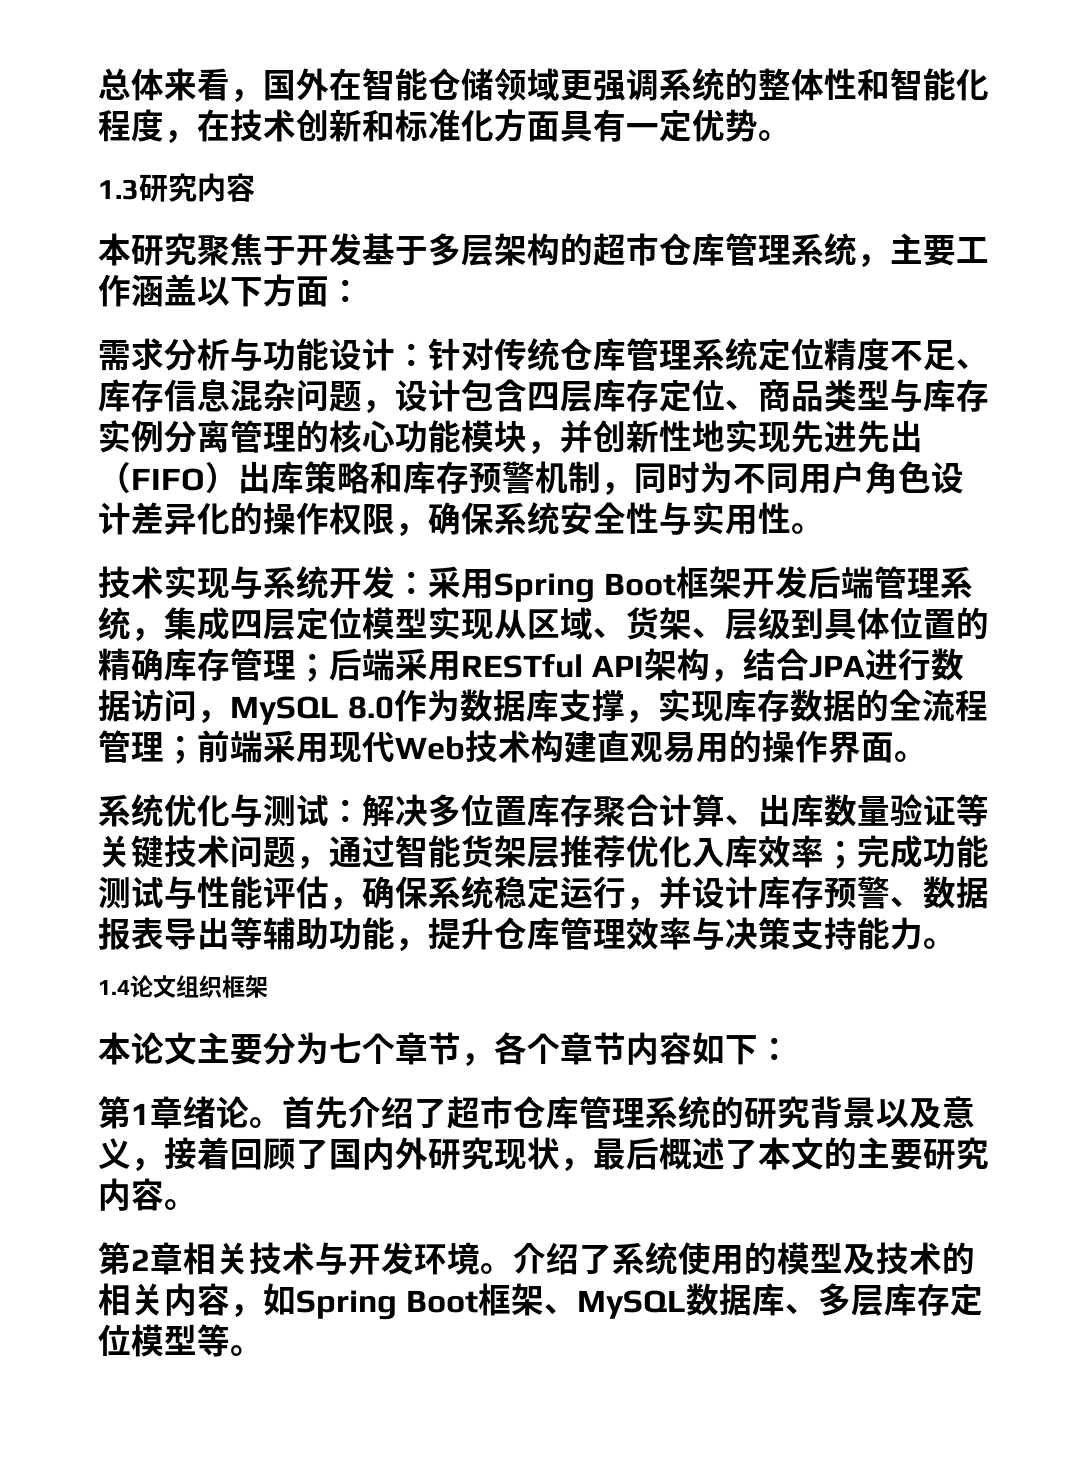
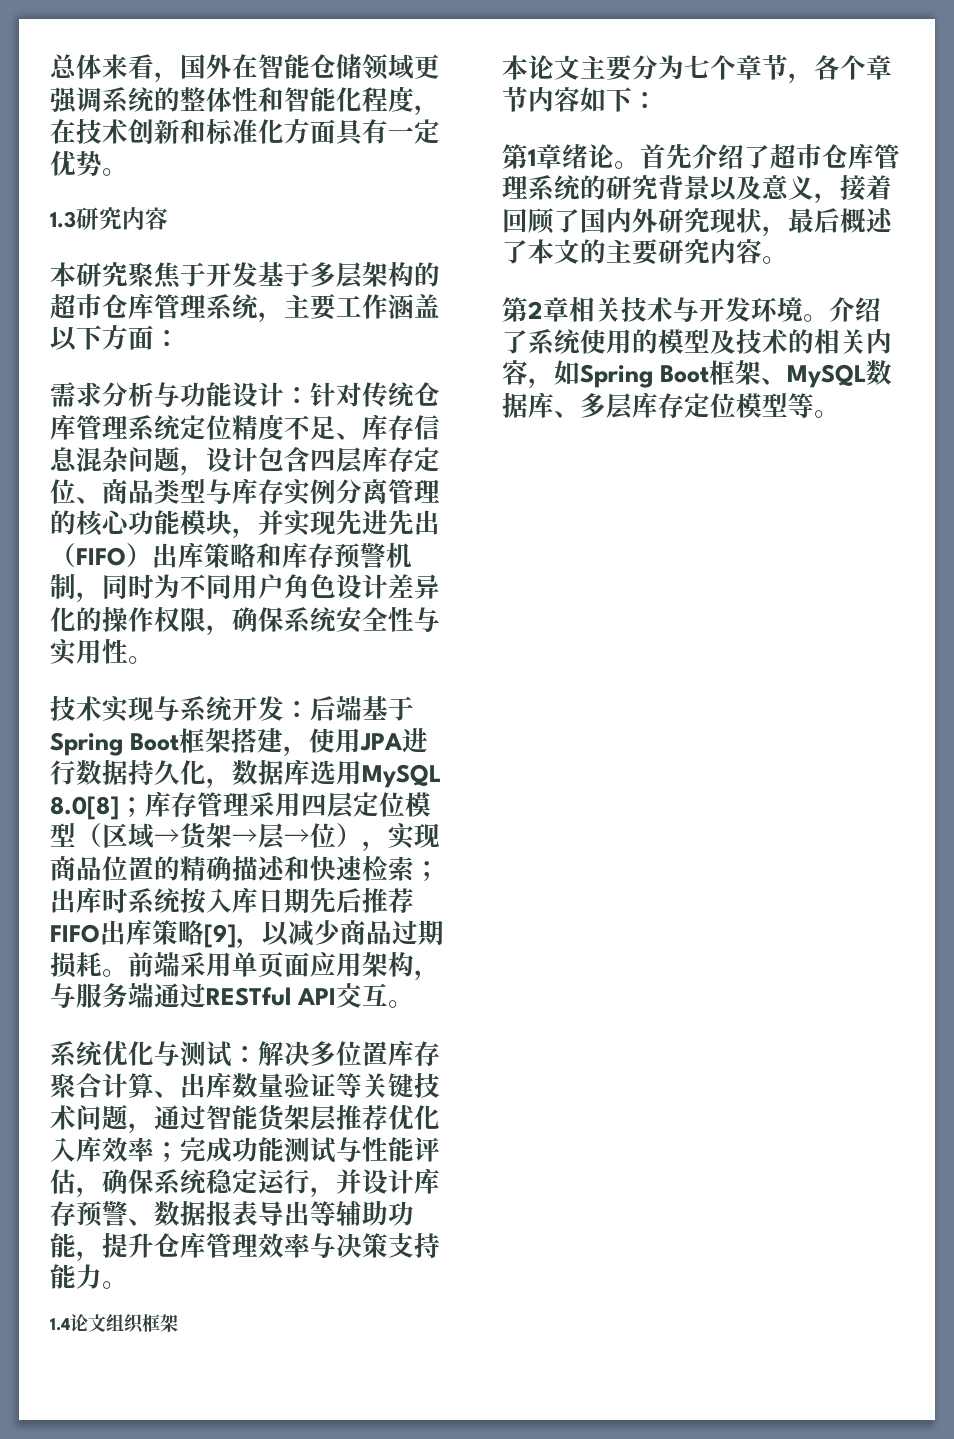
[593,420,725,453] 创新性地 -> (284, 522) none
[428,566,973,603] [98,607,989,642] [98,648,964,683] [98,689,988,725] [98,730,894,764] 采用Spring Boot框架开发后端管理系统，集成四层定位模型实现从区域、货架、层级到具体位置的精确库存管理；后端采用RESTful API架构，结合JPA进行数据访问，MySQL 8.0作为数据库支撑，实现库存数据的全流程管理；前端采用现代Web技术构建直观易用的操作界面 -> [310,696,414,721] [50,727,428,757] [50,759,441,789] [50,791,431,820] [50,823,440,852] [50,855,440,882] [50,887,414,914] [50,919,444,949] [50,951,440,981] [50,983,388,1008] 后端基于Spring Boot框架搭建，使用JPA进行数据持久化，数据库选用MySQL 8.0[8]；库存管理采用四层定位模型（区域→货架→层→位），实现商品位置的精确描述和快速检索；出库时系统按入库日期先后推荐FIFO出库策略[9]，以减少商品过期损耗。前端采用单页面应用架构，与服务端通过RESTful API交互

